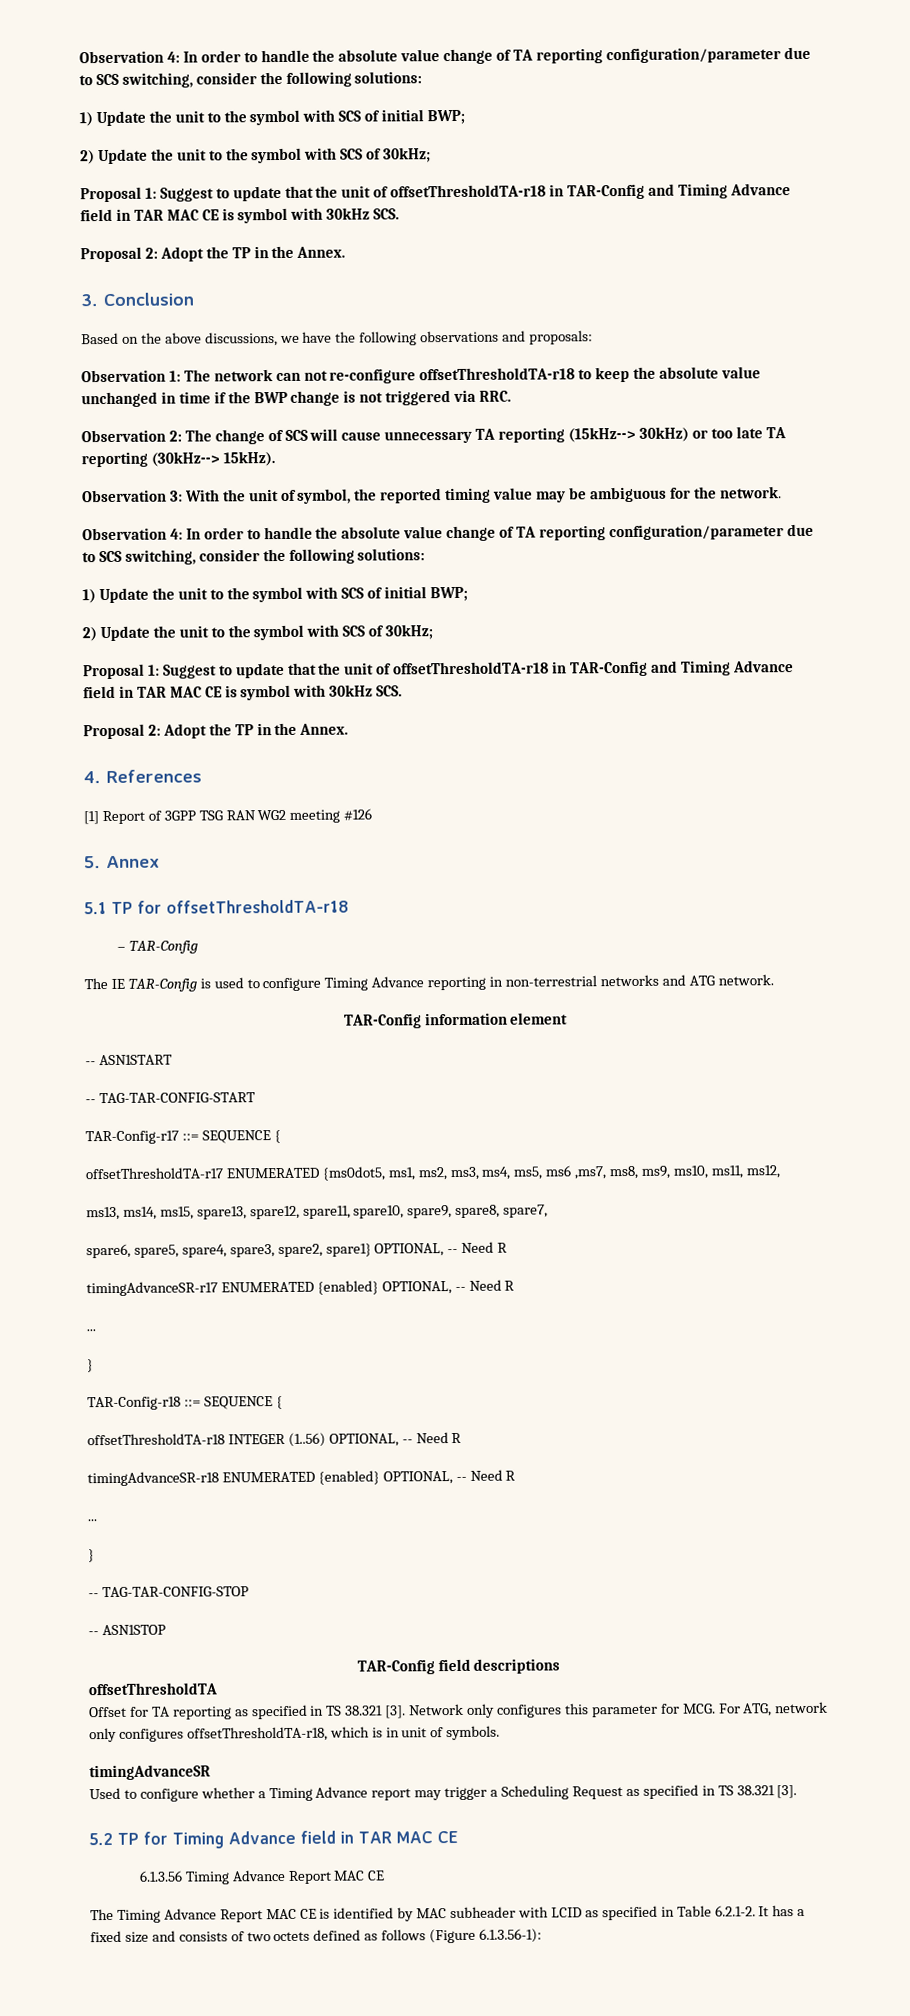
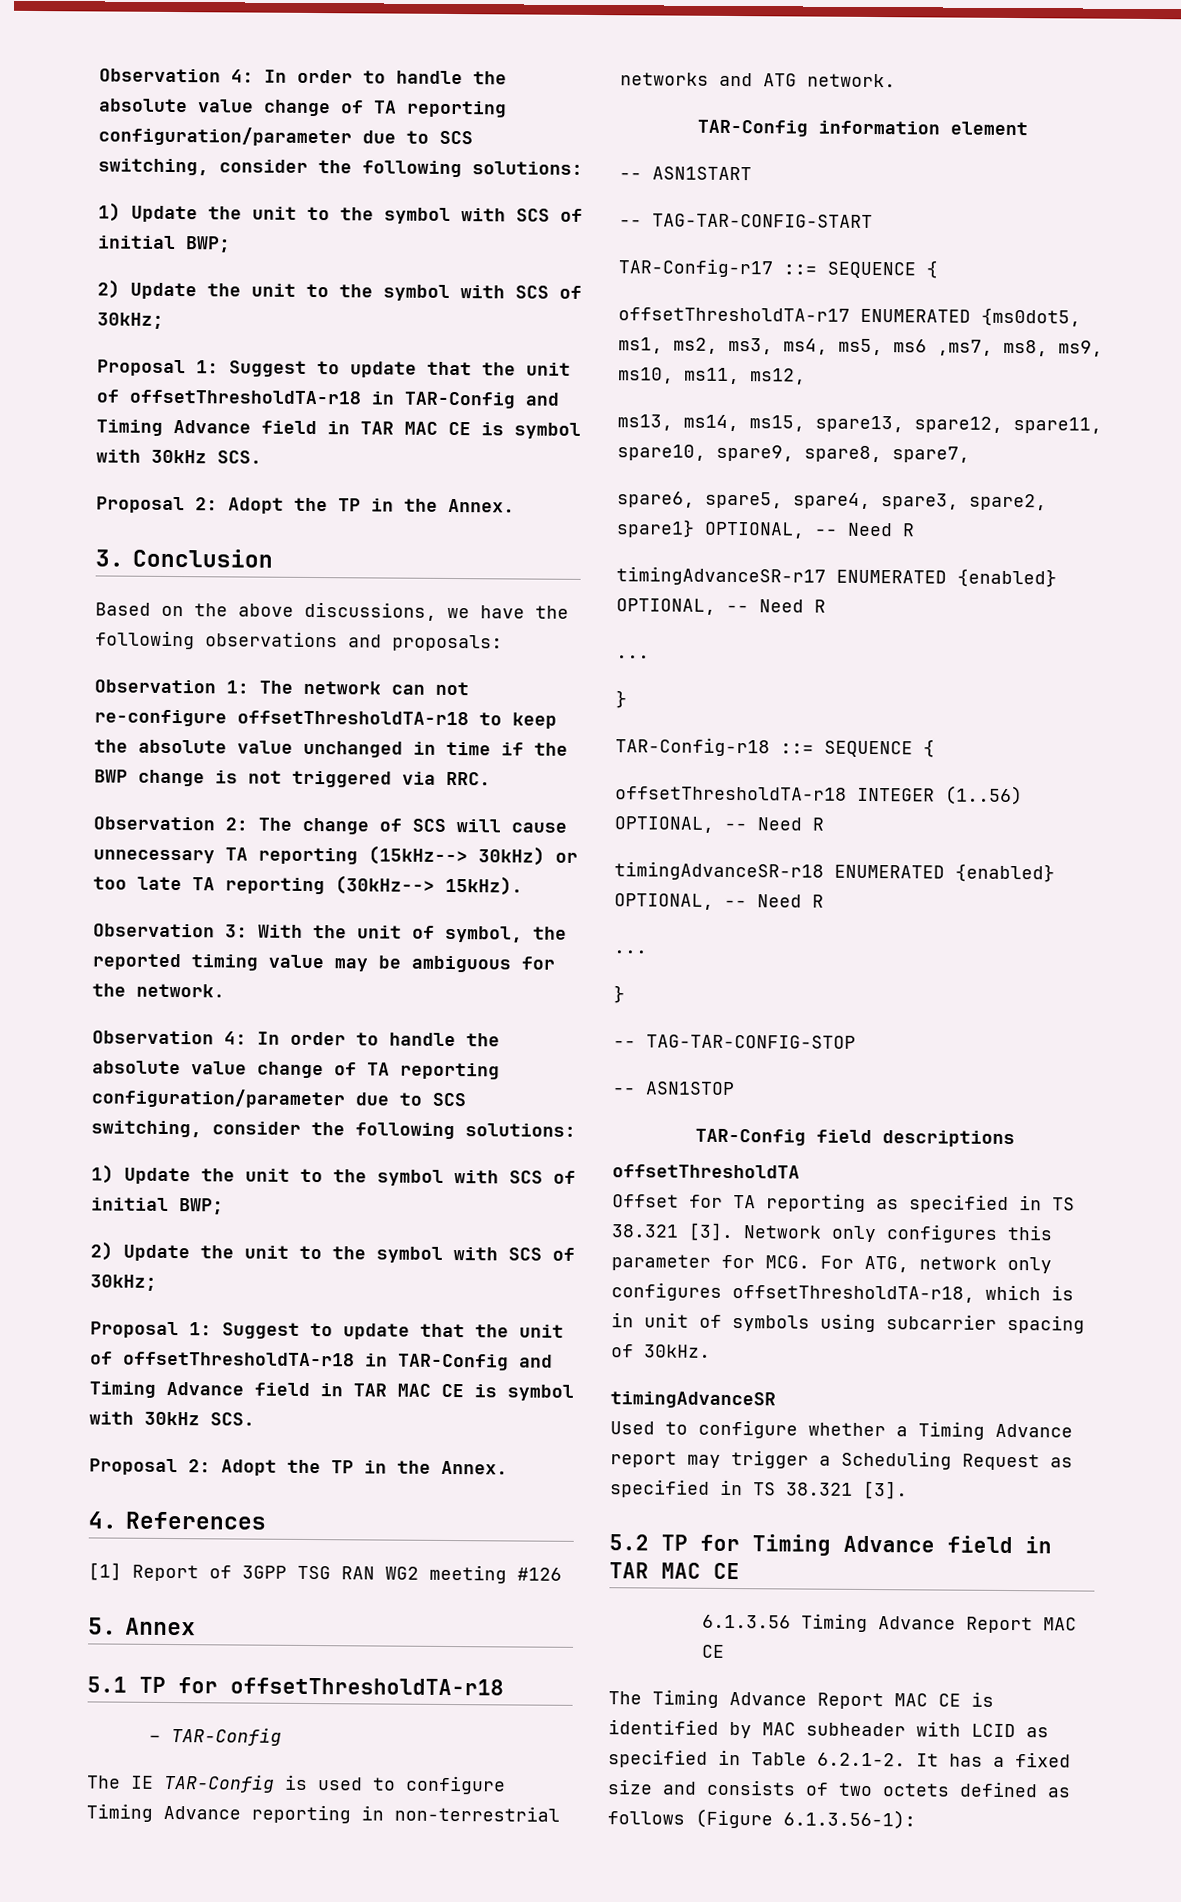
[446,1725,501,1741] symbols. -> [732,1313,1085,1334] [611,1344,711,1358] symbols using subcarrier spacing of 30kHz.

